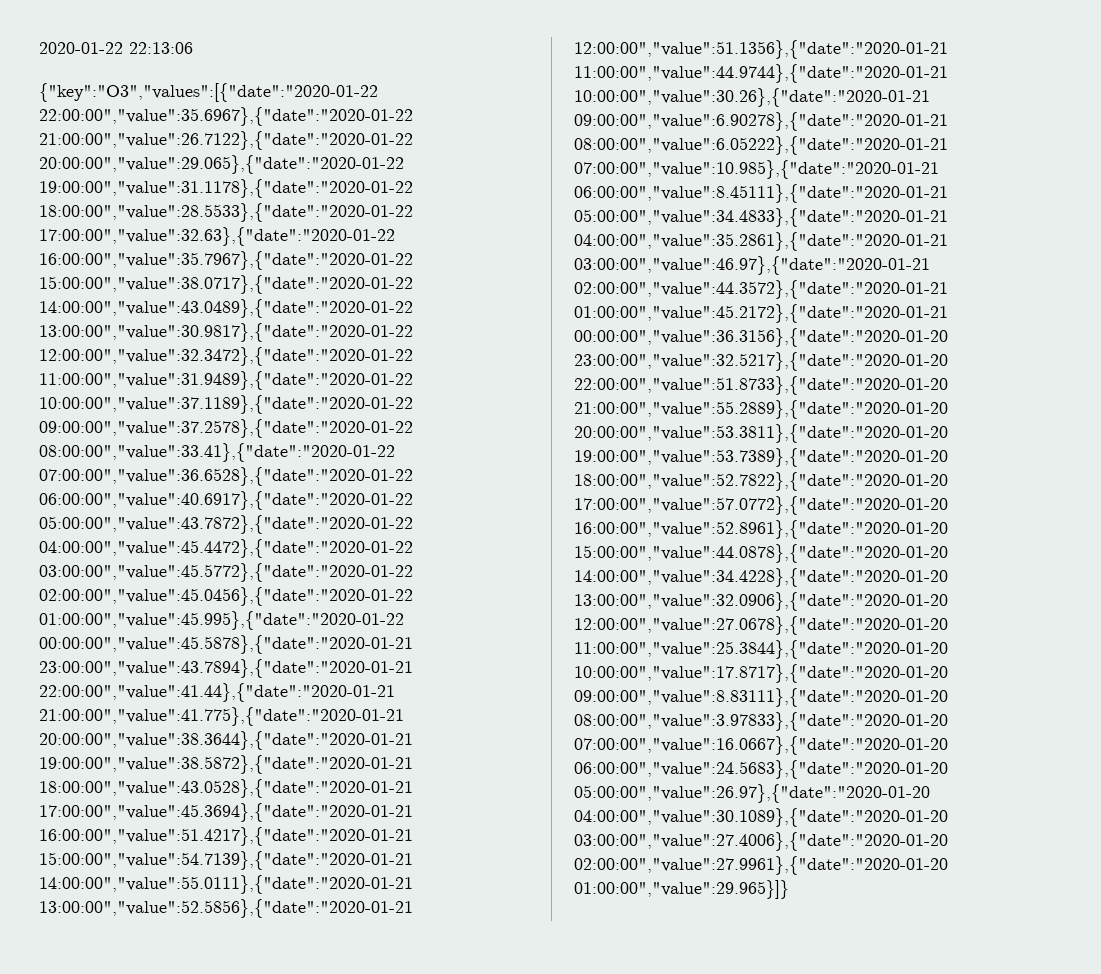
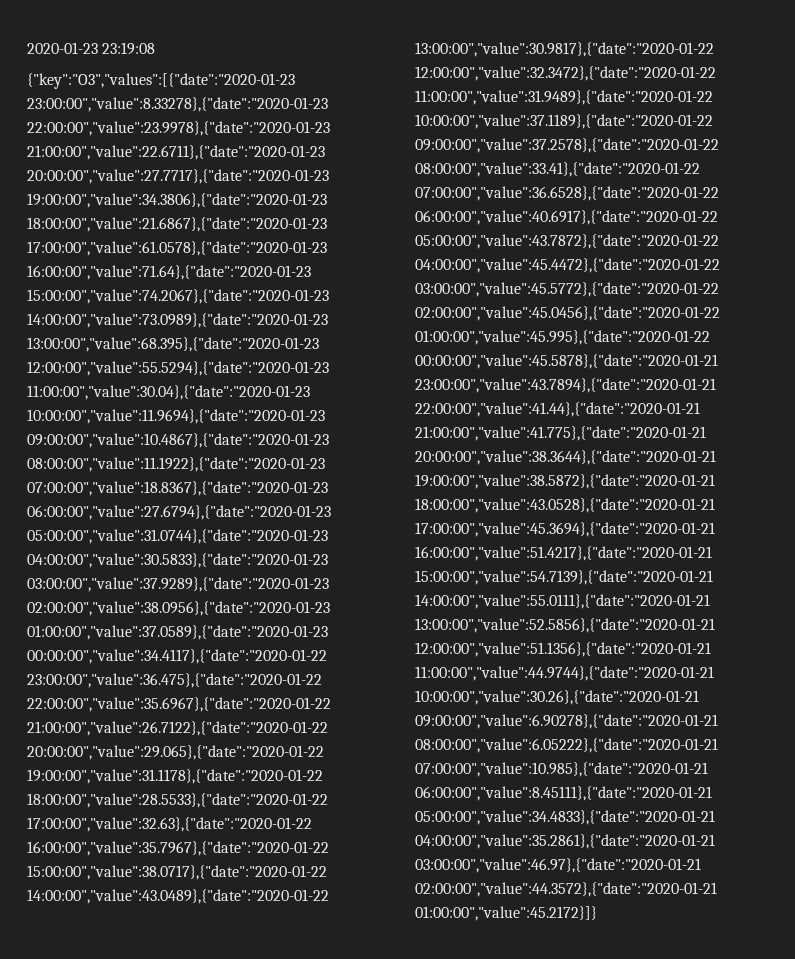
[39,42,193,54] [39,83,378,102] 2020-01-22 22:13:06 // {"key":"O3","values":[{"date":"2020-01-22 -> [27,42,156,55] [27,73,295,89] [27,97,328,112] [27,121,330,136] [27,145,325,160] [27,169,329,184] [27,193,327,208] [27,217,327,232] [27,241,327,256] [27,265,311,280] [27,289,329,304] [27,313,328,328] [27,337,319,352] [27,361,329,376] [27,385,310,400] [27,409,325,424] [27,433,329,448] [27,457,325,472] [27,481,328,496] [27,505,331,520] [27,529,328,544] [27,553,328,568] [27,577,329,592] [27,601,330,616] [27,625,328,640] [27,649,327,664] [27,673,322,688] 2020-01-23 23:19:08 // {"key":"O3","values":[{"date":"2020-01-23 23:00:00","value":8.33278},{"date":"2020-01-23 22:00:00","value":23.9978},{"date":"2020-01-23 21:00:00","value":22.6711},{"date":"2020-01-23 20:00:00","value":27.7717},{"date":"2020-01-23 19:00:00","value":34.3806},{"date":"2020-01-23 18:00:00","value":21.6867},{"date":"2020-01-23 17:00:00","value":61.0578},{"date":"2020-01-23 16:00:00","value":71.64},{"date":"2020-01-23 15:00:00","value":74.2067},{"date":"2020-01-23 14:00:00","value":73.0989},{"date":"2020-01-23 13:00:00","value":68.395},{"date":"2020-01-23 12:00:00","value":55.5294},{"date":"2020-01-23 11:00:00","value":30.04},{"date":"2020-01-23 10:00:00","value":11.9694},{"date":"2020-01-23 09:00:00","value":10.4867},{"date":"2020-01-23 08:00:00","value":11.1922},{"date":"2020-01-23 07:00:00","value":18.8367},{"date":"2020-01-23 06:00:00","value":27.6794},{"date":"2020-01-23 05:00:00","value":31.0744},{"date":"2020-01-23 04:00:00","value":30.5833},{"date":"2020-01-23 03:00:00","value":37.9289},{"date":"2020-01-23 02:00:00","value":38.0956},{"date":"2020-01-23 01:00:00","value":37.0589},{"date":"2020-01-23 00:00:00","value":34.4117},{"date":"2020-01-22 23:00:00","value":36.475},{"date":"2020-01-22
[574,304,948,323] [574,328,948,347] [574,352,948,371] [574,376,948,395] [574,400,948,419] [574,424,948,443] [574,448,948,467] [574,472,948,491] [574,496,948,515] [574,520,948,539] [574,544,948,563] [574,568,948,587] [574,592,948,611] [574,616,948,635] [574,640,948,659] [574,664,948,683] [574,688,948,707] [574,712,948,731] [574,736,948,755] [574,760,948,779] [574,784,930,803] [574,808,948,827] [574,832,948,851] [574,856,948,875] [574,880,789,899] 01:00:00","value":45.2172},{"date":"2020-01-21 00:00:00","value":36.3156},{"date":"2020-01-20 23:00:00","value":32.5217},{"date":"2020-01-20 22:00:00","value":51.8733},{"date":"2020-01-20 21:00:00","value":55.2889},{"date":"2020-01-20 20:00:00","value":53.3811},{"date":"2020-01-20 19:00:00","value":53.7389},{"date":"2020-01-20 18:00:00","value":52.7822},{"date":"2020-01-20 17:00:00","value":57.0772},{"date":"2020-01-20 16:00:00","value":52.8961},{"date":"2020-01-20 15:00:00","value":44.0878},{"date":"2020-01-20 14:00:00","value":34.4228},{"date":"2020-01-20 13:00:00","value":32.0906},{"date":"2020-01-20 12:00:00","value":27.0678},{"date":"2020-01-20 11:00:00","value":25.3844},{"date":"2020-01-20 10:00:00","value":17.8717},{"date":"2020-01-20 09:00:00","value":8.83111},{"date":"2020-01-20 08:00:00","value":3.97833},{"date":"2020-01-20 07:00:00","value":16.0667},{"date":"2020-01-20 06:00:00","value":24.5683},{"date":"2020-01-20 05:00:00","value":26.97},{"date":"2020-01-20 04:00:00","value":30.1089},{"date":"2020-01-20 03:00:00","value":27.4006},{"date":"2020-01-20 02:00:00","value":27.9961},{"date":"2020-01-20 01:00:00","value":29.965}]} -> [415,906,597,921] 01:00:00","value":45.2172}]}

